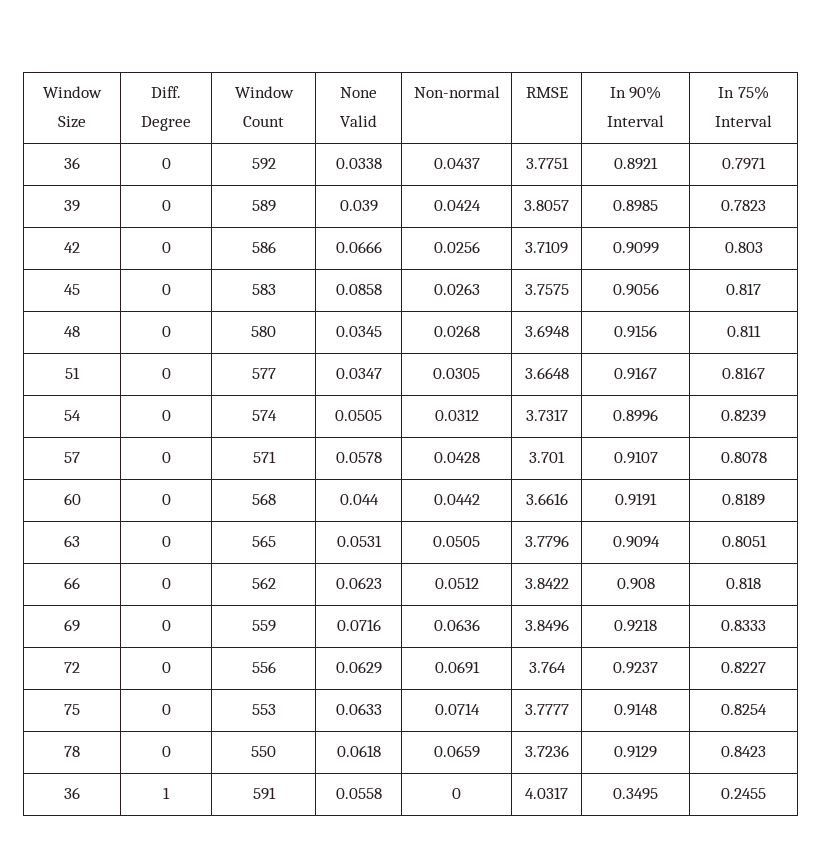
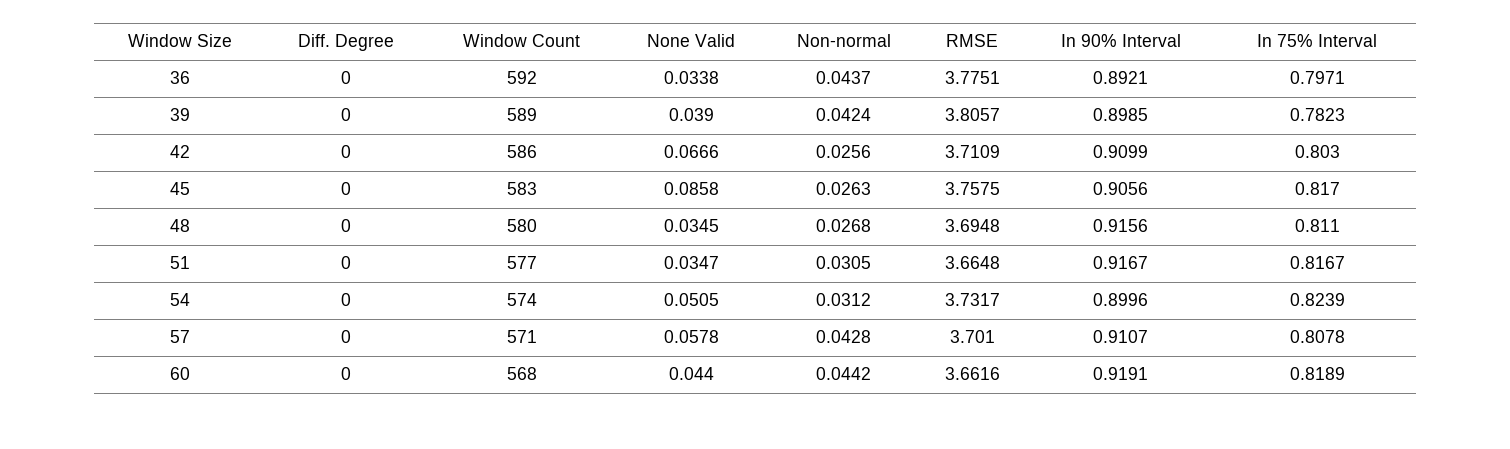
[64,535,80,547] [161,536,171,547] [251,535,276,547] [336,535,382,547] [433,536,480,547] [524,535,569,548] [612,536,660,548] [721,535,767,547] [64,577,80,589] [161,578,171,589] [251,577,276,589] [335,577,382,589] [434,577,479,589] [524,578,569,589] [616,578,655,590] [726,577,761,589] [64,619,80,632] [161,620,171,631] [251,620,276,632] [336,619,381,631] [433,619,480,631] [524,619,569,632] [614,619,657,632] [721,620,766,631] [64,662,80,673] [161,662,171,673] [251,661,276,673] [335,661,382,674] [434,661,480,674] [528,661,566,673] [613,662,658,674] [721,662,766,673] [64,704,80,715] [161,704,171,715] [251,704,276,715] [335,703,382,715] [434,703,480,715] [524,704,569,715] [614,703,657,716] [721,704,767,715] [64,746,80,757] [161,746,171,757] [250,746,276,757] [336,745,381,757] [433,745,480,758] [524,745,569,757] [614,745,657,758] [721,746,766,757] [64,787,80,799] [162,787,170,799] [252,787,276,800] [335,788,382,799] [452,788,461,799] [525,787,568,799] [613,788,658,800] [721,788,766,799] // 63 | 0 | 565 | 0.0531 | 0.0505 | 3.7796 | 0.9094 | 0.8051 // 66 | 0 | 562 | 0.0623 | 0.0512 | 3.8422 | 0.908 | 0.818 // 69 | 0 | 559 | 0.0716 | 0.0636 | 3.8496 | 0.9218 | 0.8333 // 72 | 0 | 556 | 0.0629 | 0.0691 | 3.764 | 0.9237 | 0.8227 // 75 | 0 | 553 | 0.0633 | 0.0714 | 3.7777 | 0.9148 | 0.8254 // 78 | 0 | 550 | 0.0618 | 0.0659 | 3.7236 | 0.9129 | 0.8423 // 36 | 1 | 591 | 0.0558 | 0 | 4.0317 | 0.3495 | 0.2455 -> (1345, 373) none

